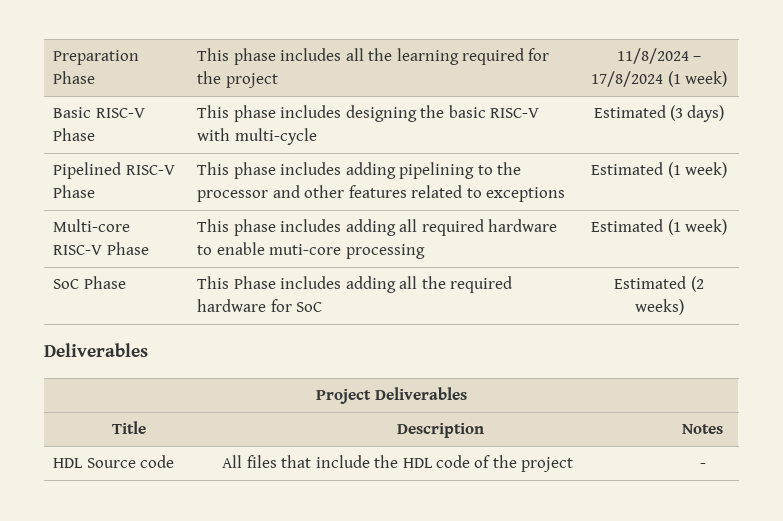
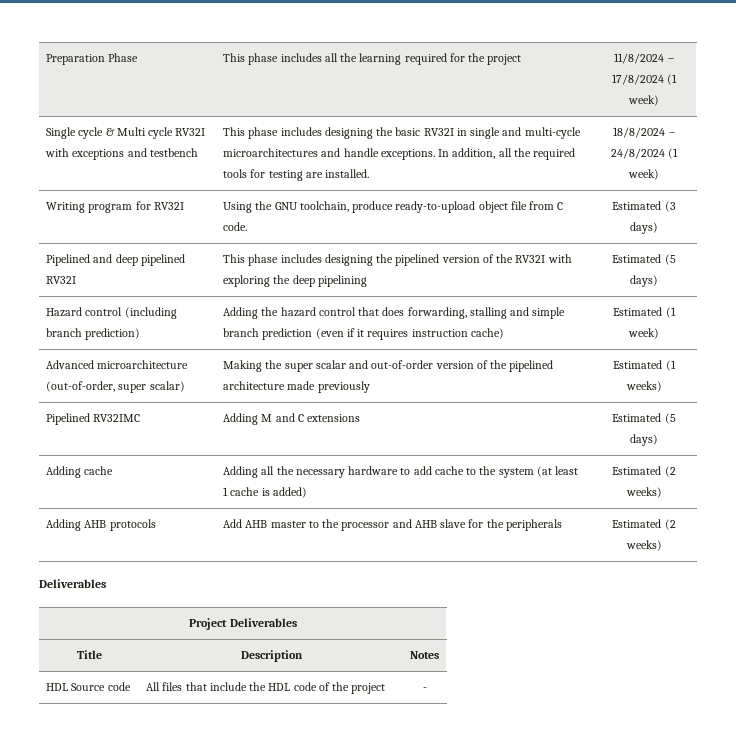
[53,107,145,118] [53,128,96,141] Basic RISC-V Phase -> [46,127,206,139] [45,148,198,160] Single cycle & Multi cycle RV32I with exceptions and testbench
[489,108,539,118] [197,128,317,145] RISC-V with multi-cycle -> [423,127,581,139] [223,148,576,160] [223,169,370,181] [613,127,675,138] [610,148,679,159] [628,169,659,180] [46,201,184,213] [223,201,564,213] [223,222,248,231] RV32I in single and multi-cycle microarchitectures and handle exceptions. In addition, all the required tools for testing are installed. | 18/8/2024 – 24/8/2024 (1 week) // Writing program for RV32I | Using the GNU toolchain, produce ready-to-upload object file from C code.
[125,165,175,175] [53,185,96,198] [197,162,521,179] [197,185,565,202] [591,162,727,178] [53,219,131,232] [53,242,149,255] [197,219,557,236] [197,242,425,259] [591,219,727,235] [53,276,126,289] [197,276,512,293] [197,299,323,312] RISC-V Phase | This phase includes adding pipelining to the processor and other features related to exceptions | Estimated (1 week) // Multi-core RISC-V Phase | This phase includes adding all required hardware to enable muti-core processing | Estimated (1 week) // SoC Phase | This Phase includes adding all the required hardware for SoC -> [93,254,185,266] [46,276,77,284] [223,254,572,266] [223,275,367,287] [612,254,676,265] [630,275,658,287] [46,307,177,319] [46,328,141,340] [223,307,566,319] [223,328,504,340] [613,307,676,318] [628,328,659,339] [46,360,189,369] [46,381,185,393] [223,360,554,372] [223,381,370,393] [613,360,676,371] [625,381,662,392] [46,413,141,425] [223,413,361,425] [612,413,676,424] [630,434,658,446] [46,466,114,478] [223,466,578,478] [223,487,307,498] [612,466,676,477] [625,487,662,498] [46,519,156,531] [223,519,562,531] and deep pipelined RV32I | This phase includes designing the pipelined version of the RV32I with exploring the deep pipelining | Estimated (5 days) // Hazard control (including branch prediction) | Adding the hazard control that does forwarding, stalling and simple branch prediction (even if it requires instruction cache) | Estimated (1 week) // Advanced microarchitecture (out-of-order, super scalar) | Making the super scalar and out-of-order version of the pipelined architecture made previously | Estimated (1 weeks) // Pipelined RV32IMC | Adding M and C extensions | Estimated (5 days) // Adding cache | Adding all the necessary hardware to add cache to the system (at least 1 cache is added) | Estimated (2 weeks) // Adding AHB protocols | Add AHB master to the processor and AHB slave for the peripherals

